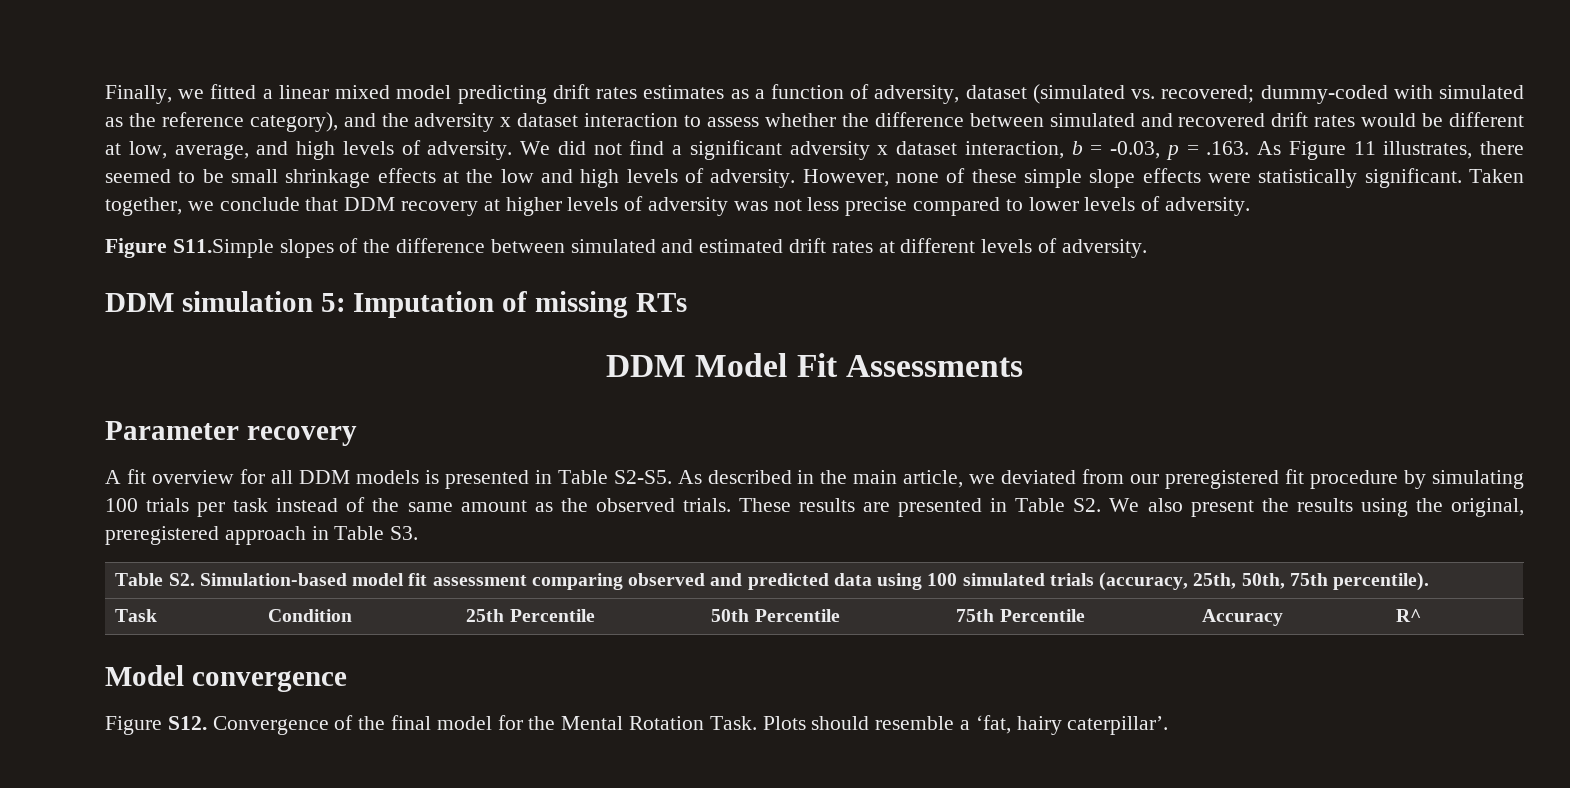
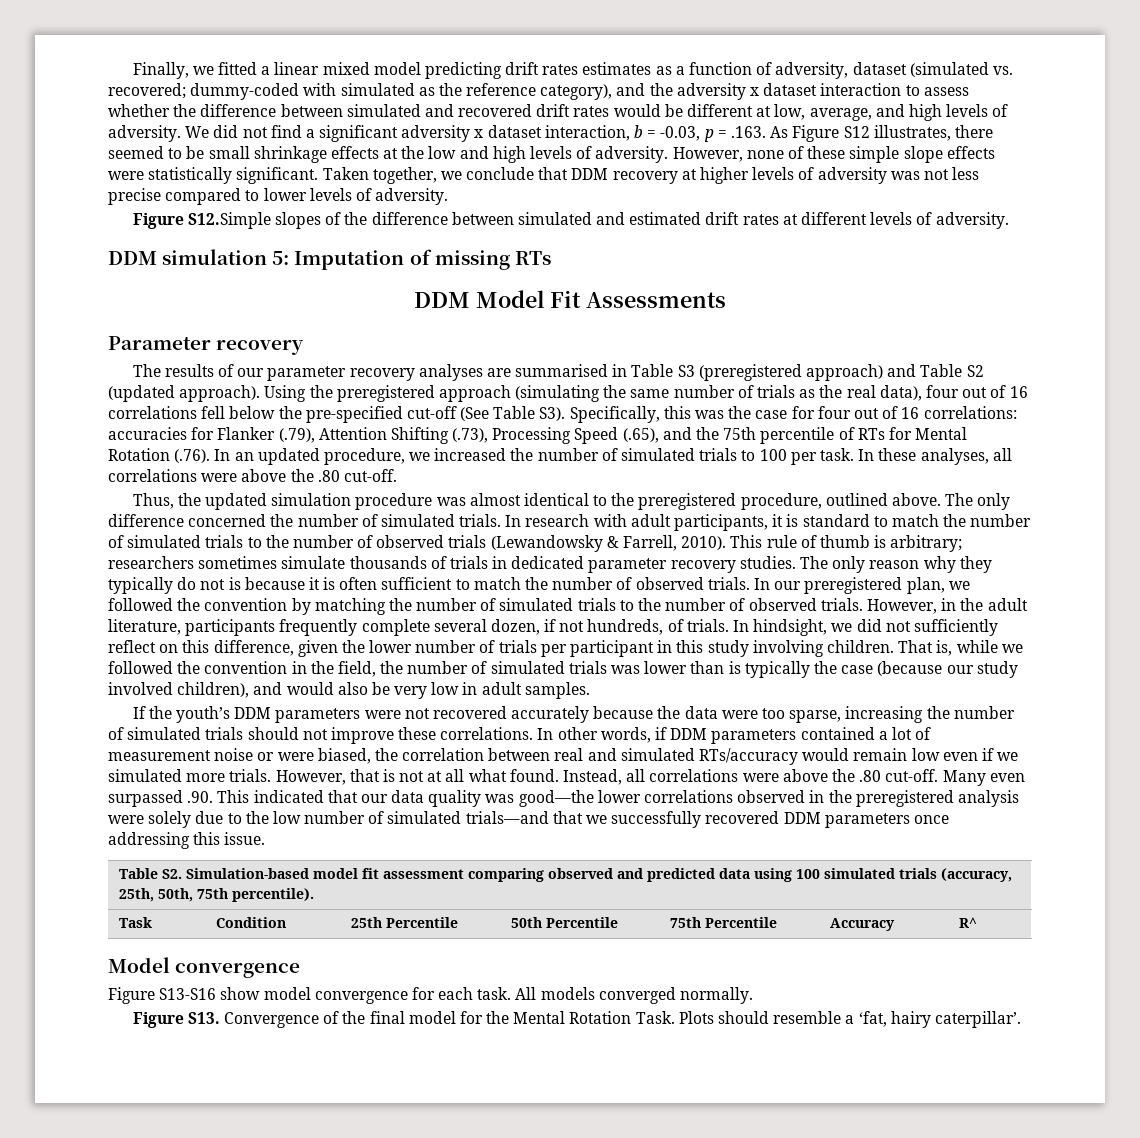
[1353,141,1376,155] 11 -> [843,126,870,138] S12
[172,239,274,258] S11.Simple -> [187,212,271,229] S12.Simple
[105,469,1525,489] [105,497,1524,517] [105,526,419,545] A fit overview for all DDM models is presented in Table S2-S5. As described in the main article, we deviated from our preregistered fit procedure by simulating 100 trials per task instead of the same amount as the observed trials. These results are presented in Table S2. We also present the results using the original, preregistered approach in Table S3. -> [132,364,984,381] [108,385,1028,402] [108,406,1017,423] [108,427,968,444] [108,448,1012,465] [108,469,397,482] [132,493,1011,510] [108,514,1032,531] [108,535,963,552] [108,556,992,573] [108,577,970,594] [108,598,1028,615] [108,619,998,636] [108,640,1023,657] [108,661,1018,678] [108,682,590,699] [132,706,1015,723] [108,727,932,744] [108,748,1019,765] [108,769,1025,786] [108,790,1019,807] [108,811,949,828] [108,832,266,849] The results of our parameter recovery analyses are summarised in Table S3 (preregistered approach) and Table S2 (updated approach). Using the preregistered approach (simulating the same number of trials as the real data), four out of 16 correlations fell below the pre-specified cut-off (See Table S3). Specifically, this was the case for four out of 16 correlations: accuracies for Flanker (.79), Attention Shifting (.73), Processing Speed (.65), and the 75th percentile of RTs for Mental Rotation (.76). In an updated procedure, we increased the number of simulated trials to 100 per task. In these analyses, all correlations were above the .80 cut-off. // Thus, the updated simulation procedure was almost identical to the preregistered procedure, outlined above. The only difference concerned the number of simulated trials. In research with adult participants, it is standard to match the number of simulated trials to the number of observed trials (Lewandowsky & Farrell, 2010). This rule of thumb is arbitrary; researchers sometimes simulate thousands of trials in dedicated parameter recovery studies. The only reason why they typically do not is because it is often sufficient to match the number of observed trials. In our preregistered plan, we followed the convention by matching the number of simulated trials to the number of observed trials. However, in the adult literature, participants frequently complete several dozen, if not hundreds, of trials. In hindsight, we did not sufficiently reflect on this difference, given the lower number of trials per participant in this study involving children. That is, while we followed the convention in the field, the number of simulated trials was lower than is typically the case (because our study involved children), and would also be very low in adult samples. // If the youth’s DDM parameters were not recovered accurately because the data were too sparse, increasing the number of simulated trials should not improve these correlations. In other words, if DDM parameters contained a lot of measurement noise or were biased, the correlation between real and simulated RTs/accuracy would remain low even if we simulated more trials. However, that is not at all what found. Instead, all correlations were above the .80 cut-off. Many even surpassed .90. This indicated that our data quality was good—the lower correlations observed in the preregistered analysis were solely due to the low number of simulated trials—and that we successfully recovered DDM parameters once addressing this issue.
[167,716,207,730] S12. -> [159,987,754,1004] [132,1012,220,1028] S13-S16 show model convergence for each task. All models converged normally. // Figure S13.

